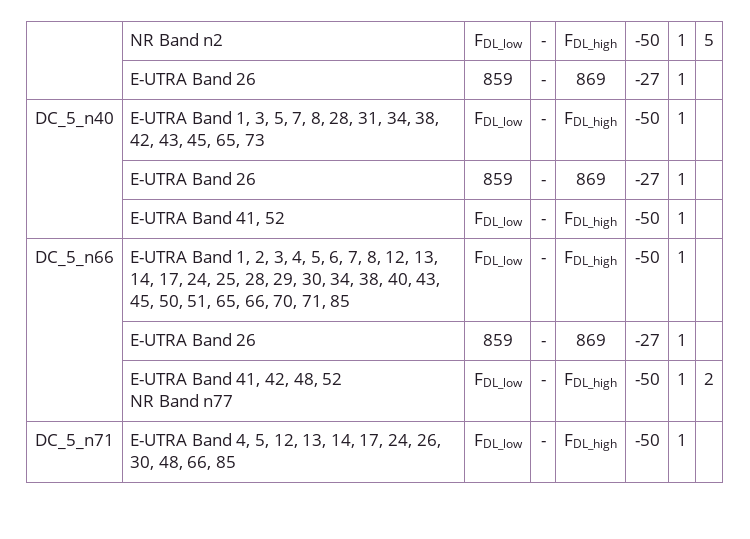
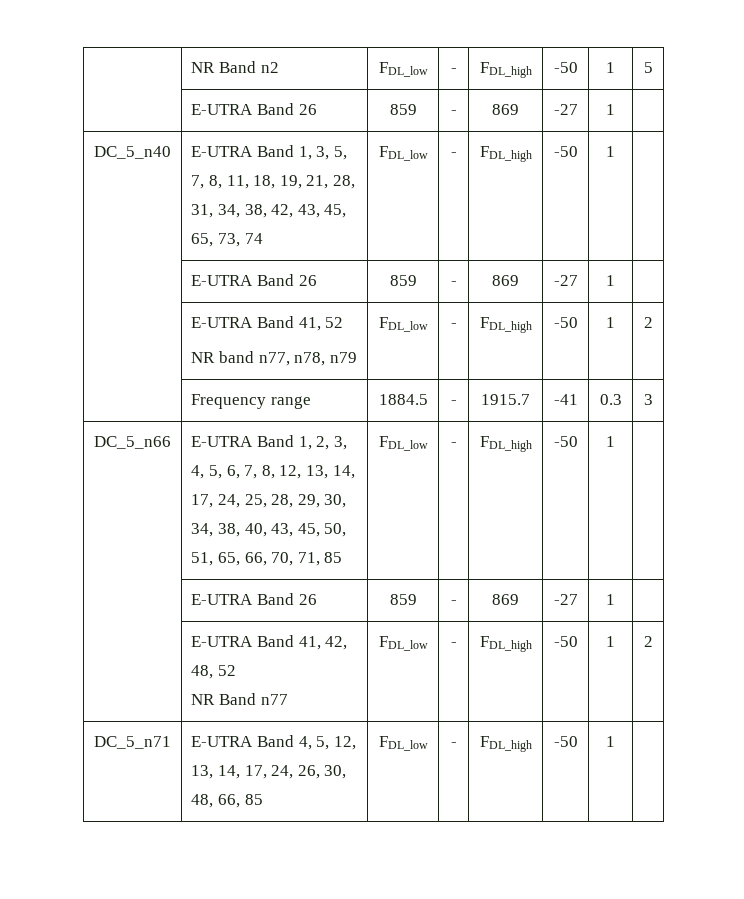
(325, 119) none -> [226,175,329,189] 11, 18, 19, 21,
[244,134,265,146] 73 -> [218,233,263,247] 73, 74
[473,212,523,228] [540,219,546,224] [564,212,617,229] [634,212,660,224] [677,212,687,224] | FDL_low | - | FDL_high | -50 | 1 | -> [191,351,357,366] [378,317,428,332] [450,323,457,328] [479,317,532,333] [553,317,578,328] [606,317,615,328] [643,317,653,328] [191,394,312,409] [378,394,428,405] [450,400,457,405] [481,394,530,405] [553,394,578,405] [599,394,622,405] [643,394,653,405] // NR band n77, n78, n79 | FDL_low | - | FDL_high | -50 | 1 | 2 // | Frequency range | 1884.5 | - | 1915.7 | -41 | 0.3 | 3

